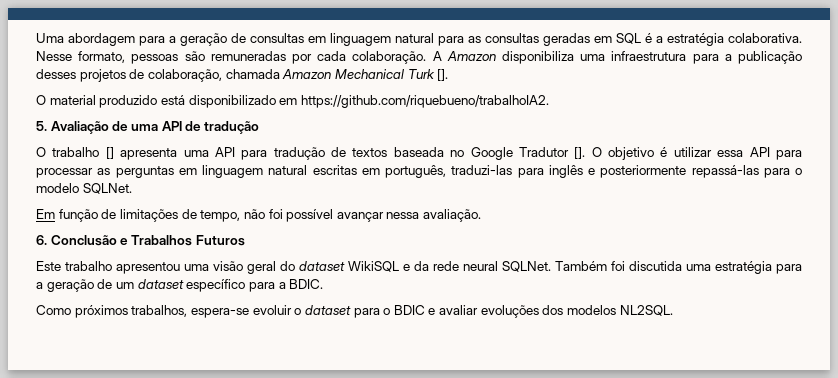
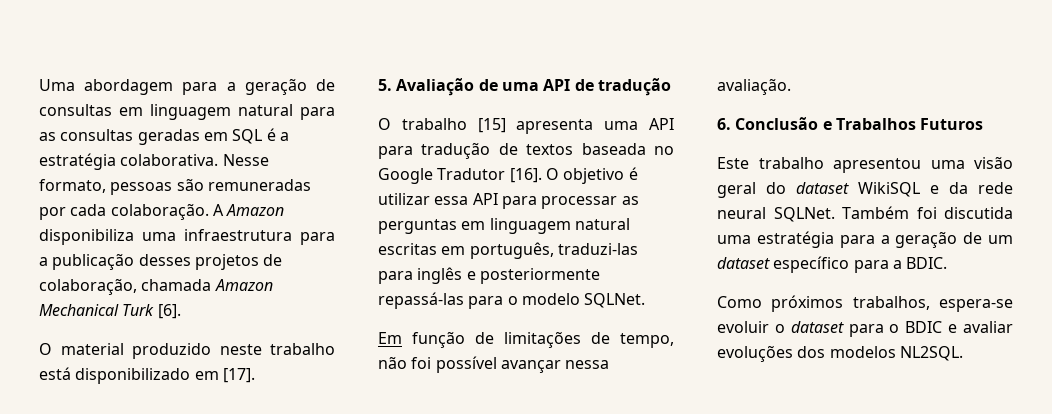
[437,69,449,81] []. -> [157,304,181,319] [6].
(158, 101) none -> [219,343,335,355] neste trabalho
[300,95,549,108] https://github.com/riquebueno/trabalhoIA2. -> [222,368,255,383] [17].
[105,147,114,159] [] -> [477,118,506,133] [15]
[574,147,586,159] []. -> [509,168,542,183] [16].

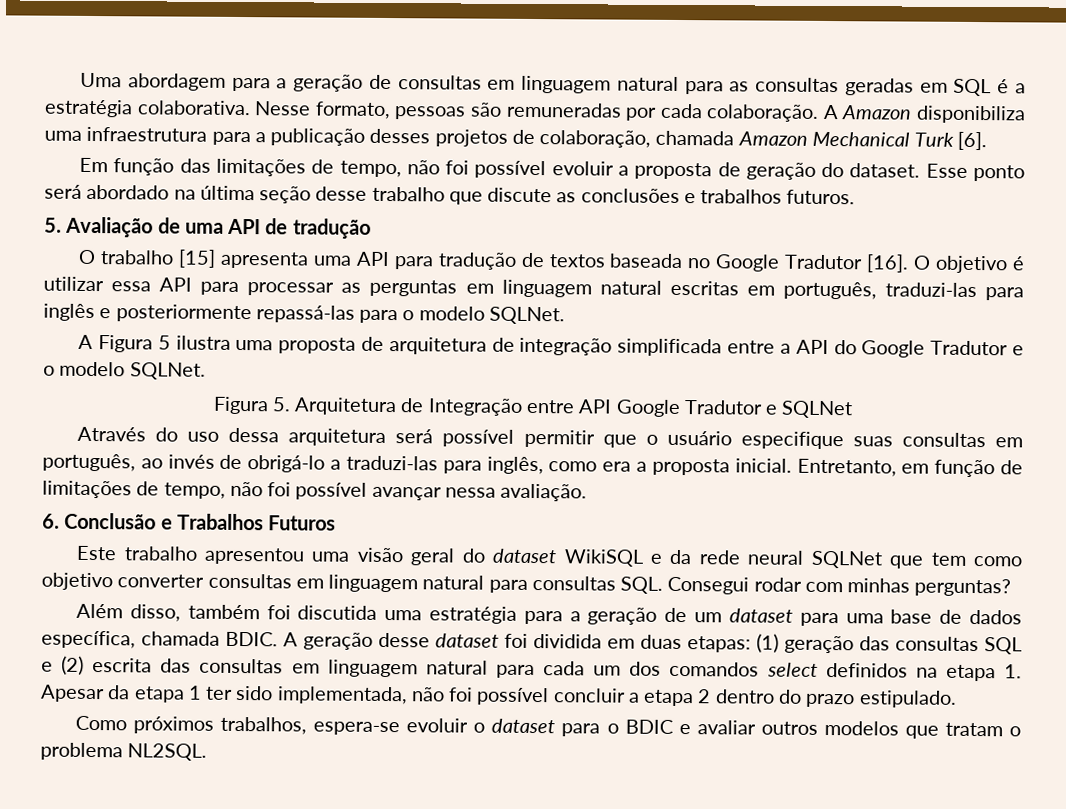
[39,343,335,359] [39,367,255,384] O material produzido neste trabalho está disponibilizado em [17]. -> [79,157,1026,182] [44,184,856,205] Em função das limitações de tempo, não foi possível evoluir a proposta de geração do dataset. Esse ponto será abordado na última seção desse trabalho que discute as conclusões e trabalhos futuros.
[378,332,402,344] Em -> [78,334,1024,358] [43,361,206,380] [212,396,854,419] [77,426,1023,450] [42,453,930,477] A Figura 5 ilustra uma proposta de arquitetura de integração simplificada entre a API do Google Tradutor e o modelo SQLNet. // Figura 5. Arquitetura de Integração entre API Google Tradutor e SQLNet // Através do uso dessa arquitetura será possível permitir que o usuário especifique suas consultas em português, ao invés de obrigá-lo a traduzi-las para inglês, como era a proposta inicial. Entretanto, em
[773,206,909,222] SQLNet. Também -> [810,550,1023,569] [41,572,1012,597] [76,603,260,622] SQLNet que tem como objetivo converter consultas em linguagem natural para consultas SQL. Consegui rodar com minhas perguntas? // Além disso, também
[773,256,948,273] específico para a BDIC. -> [799,609,1022,627] [41,630,1022,655] [41,655,1023,682] [40,684,957,708] para uma base de dados específica, chamada BDIC. A geração desse dataset foi dividida em duas etapas: (1) geração das consultas SQL e (2) escrita das consultas em linguagem natural para cada um dos comandos select definidos na etapa 1. Apesar da etapa 1 ter sido implementada, não foi possível concluir a etapa 2 dentro do prazo estipulado.
[717,345,896,362] evoluções dos modelos -> [760,720,1022,739] [40,742,123,761] outros modelos que tratam o problema

